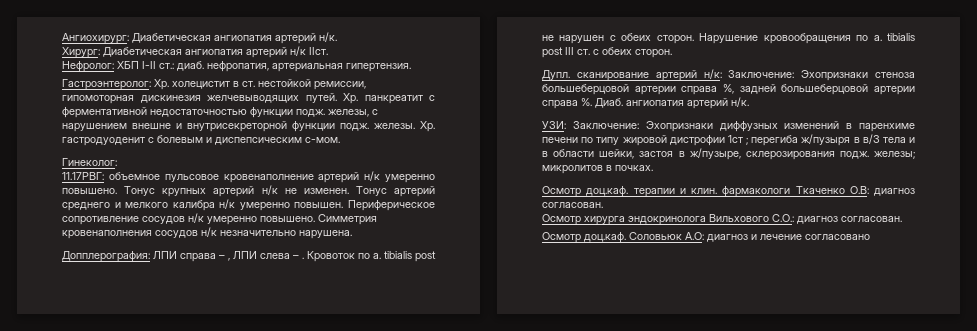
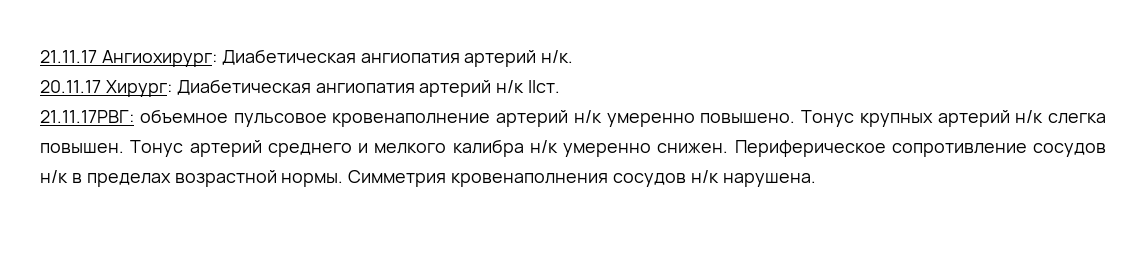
(62, 38) none -> [40,50,97,63] 21.11.17
(337, 37) none -> [40,80,101,93] 20.11.17
[62,61,411,72] [62,79,366,90] [62,93,435,104] [62,107,378,118] [62,121,435,132] [62,135,340,146] [62,158,117,166] [62,172,104,180] Нефролог: ХБП I-II ст.: диаб. нефропатия, артериальная гипертензия. // Гастроэнтеролог: Хр. холецистит в ст. нестойкой ремиссии, гипомоторная дискинезия желчевыводящих путей. Хр. панкреатит с ферментативной недостаточностью функции подж. железы, с нарушением внешне и внутрисекреторной функции подж. железы. Хр. гастродуоденит с болевым и диспепсическим с-мом. // Гинеколог: // 11.17РВГ: -> [40,110,134,123] 21.11.17РВГ:
[284,188,349,194] не изменен. -> [1048,113,1106,124] [40,143,124,153] слегка повышен.
[294,202,344,208] повышен. -> [657,143,729,153] снижен.
[207,216,315,225] умеренно повышено. -> [71,170,344,187] в пределах возрастной нормы.
[220,230,296,236] незначительно -> (719, 176) none
[62,251,436,262] [542,33,915,44] [542,47,672,58] [542,69,915,81] [542,84,915,95] [542,97,749,109] [542,121,915,132] [542,134,915,146] [542,148,915,160] [542,165,653,174] [542,186,915,197] [542,202,603,208] [542,214,902,225] [542,232,870,243] // Допплерография: ЛПИ справа – , ЛПИ слева – . Кровоток по а. tibialis роst не нарушен с обеих сторон. Нарушение кровообращения по а. tibialis роst III ст. с обеих сторон. // Дупл. сканирование артерий н/к: Заключение: Эхопризнаки стеноза большеберцовой артерии справа %, задней большеберцовой артерии справа %. Диаб. ангиопатия артерий н/к. // УЗИ: Заключение: Эхопризнаки диффузных изменений в паренхиме печени по типу жировой дистрофии 1ст ; перегиба ж/пузыря в в/3 тела и в области шейки, застоя в ж/пузыре, склерозирования подж. железы; микролитов в почках. // Осмотр доц.каф. терапии и клин. фармакологи Ткаченко О.В: диагноз согласован. // Осмотр хирурга эндокринолога Вильхового С.О.: диагноз согласован. // Осмотр доц.каф. Соловьюк А.О: диагноз и лечение согласовано -> (816, 180) none

